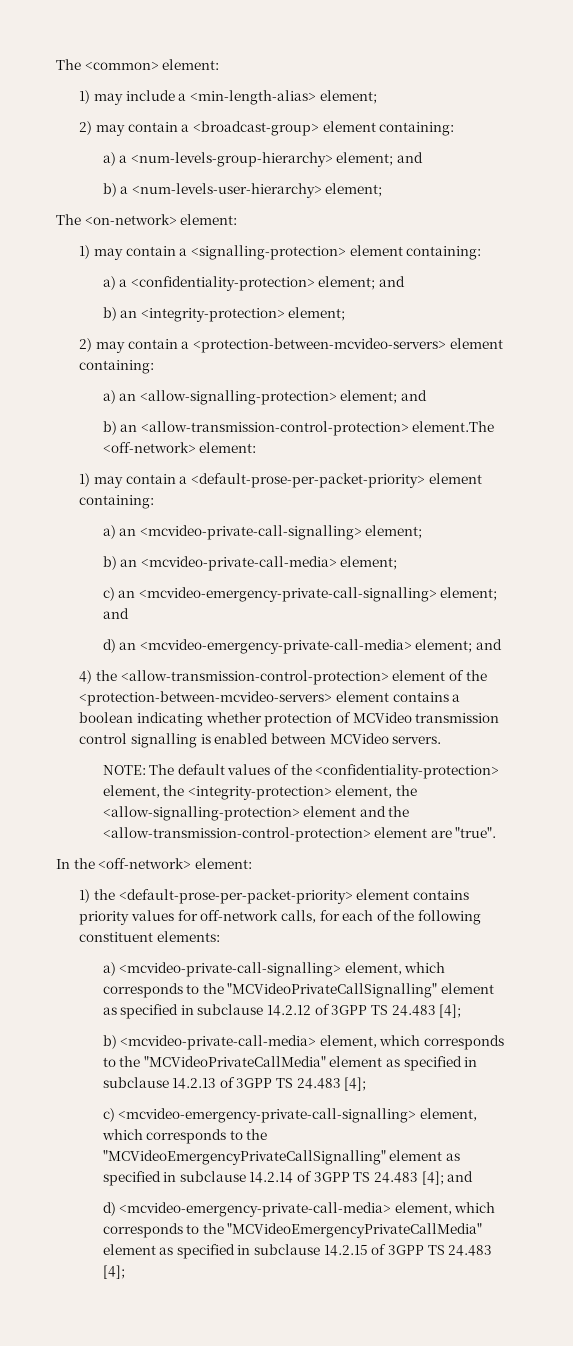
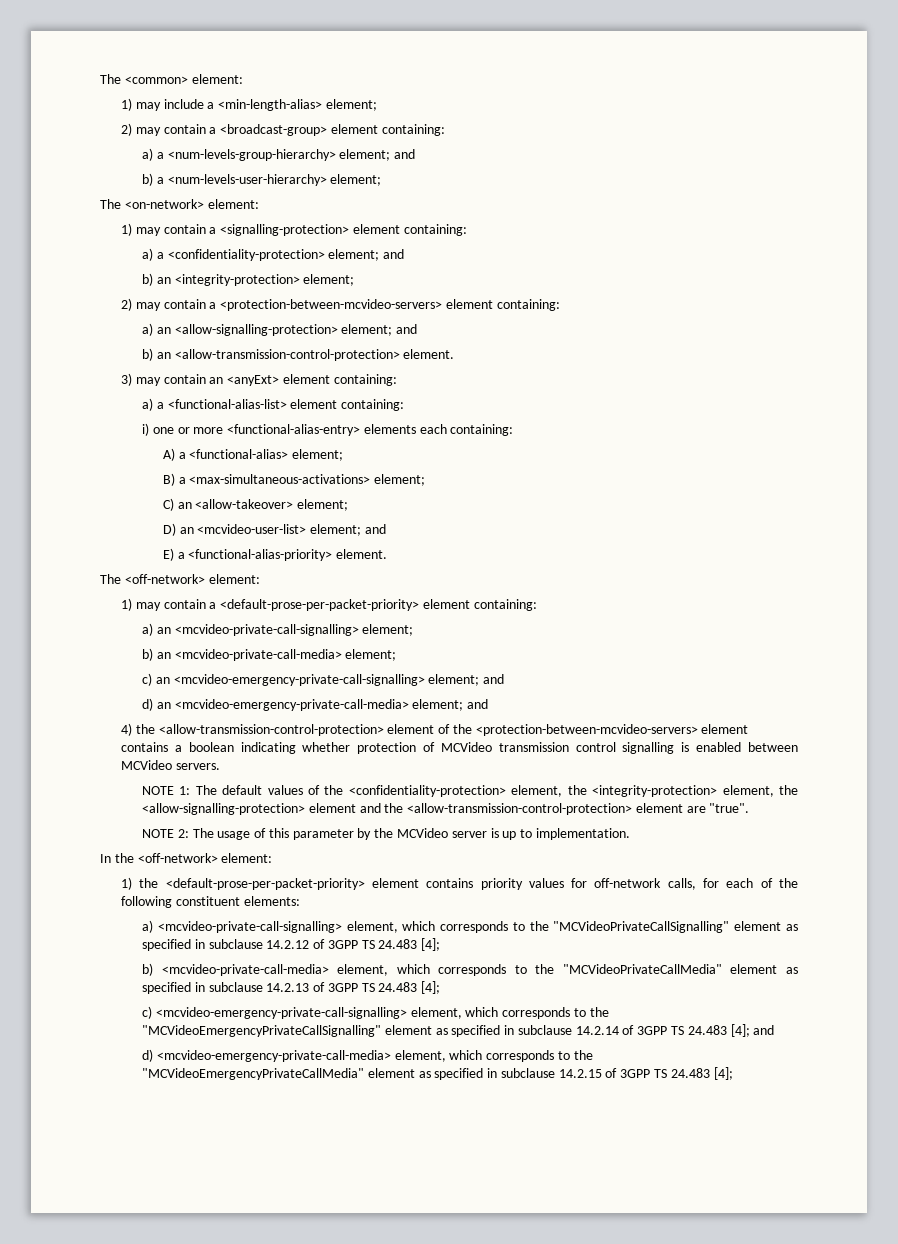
[412,421,495,432] element.The -> [403,349,455,359] [120,373,397,386] [141,398,405,411] [141,423,514,436] [162,448,344,461] [162,473,426,486] [162,498,349,511] [162,523,387,536] [162,548,388,561] [100,574,121,584] element. // 3) may contain an <anyExt> element containing: // a) a <functional-alias-list> element containing: // i) one or more <functional-alias-entry> elements each containing: // A) a <functional-alias> element; // B) a <max-simultaneous-activations> element; // C) an <allow-takeover> element; // D) an <mcvideo-user-list> element; and // E) a <functional-alias-priority> element. // The
[102,765,146,775] NOTE: -> [141,786,191,795] NOTE 1:
(497, 832) none -> [141,828,630,840] // NOTE 2: The usage of this parameter by the MCVideo server is up to implementation.

